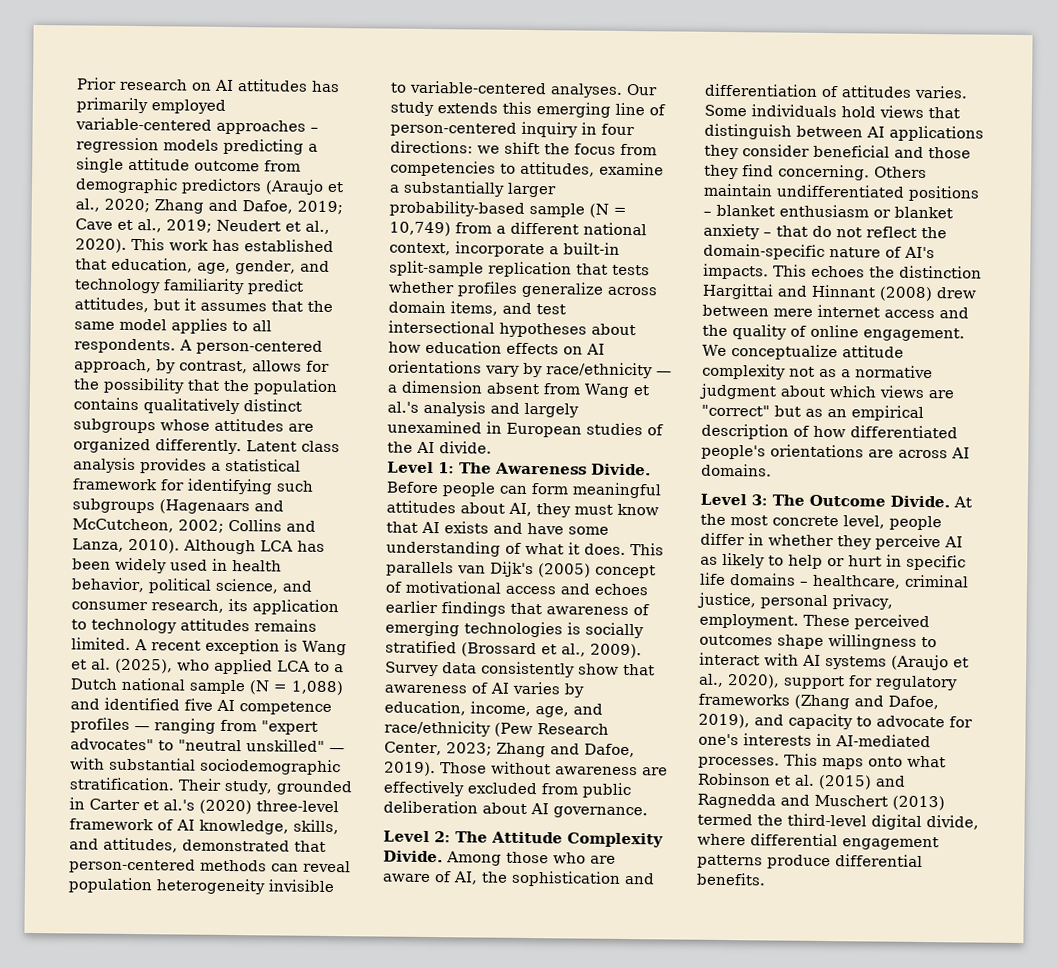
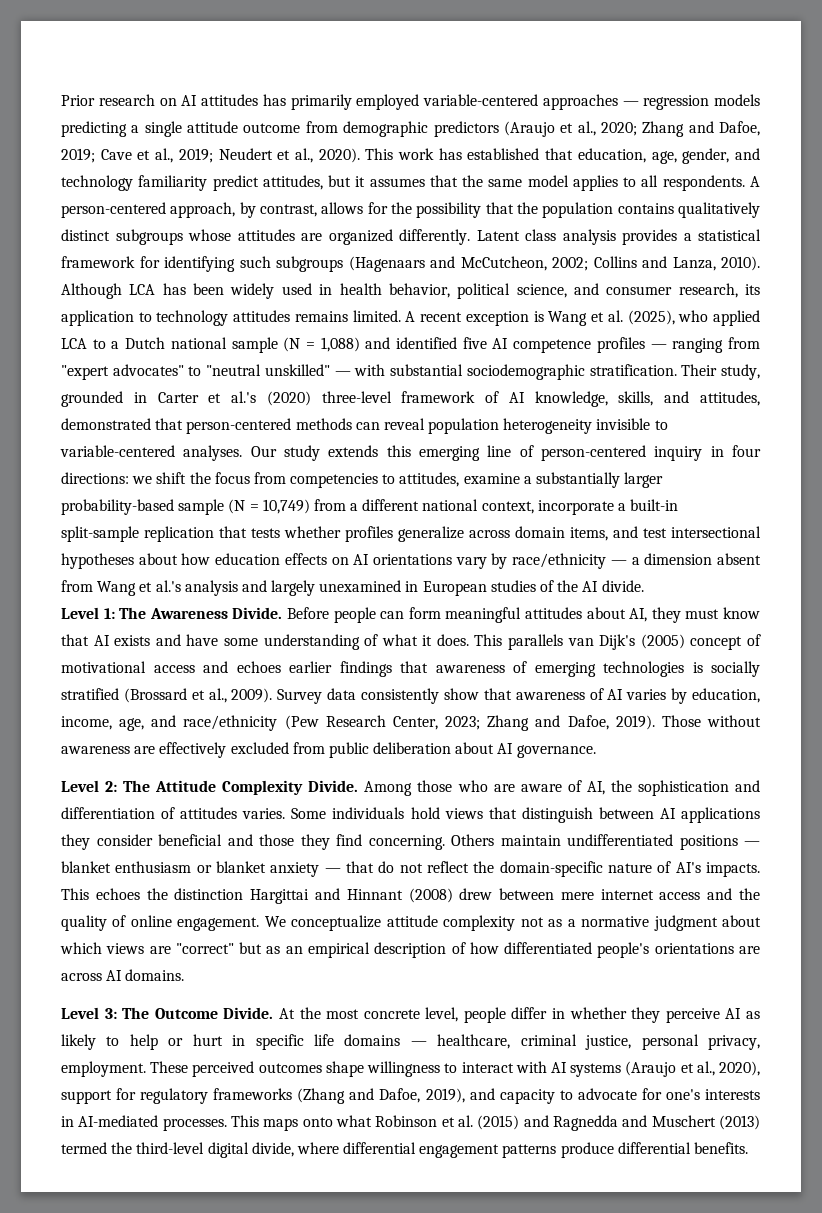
[310,127,319,132] – -> [622,101,639,106] —
[703,211,712,216] – -> [744,841,760,846] —
[763,232,772,237] – -> [324,868,341,873] —
[799,581,809,586] – -> [410,1041,427,1046] —

